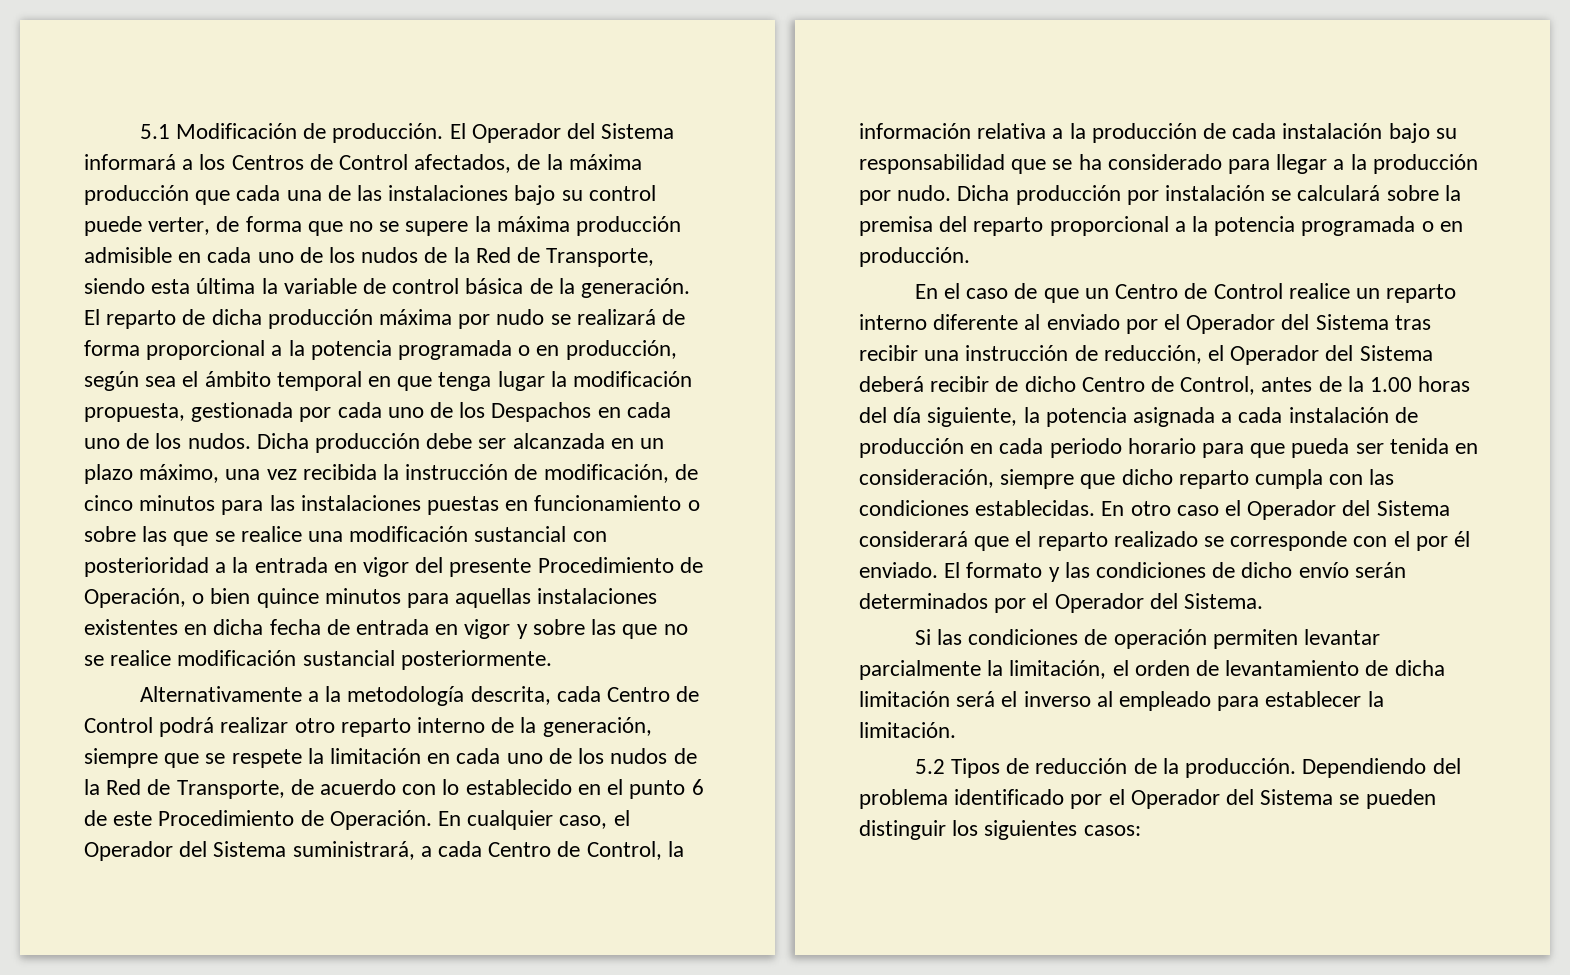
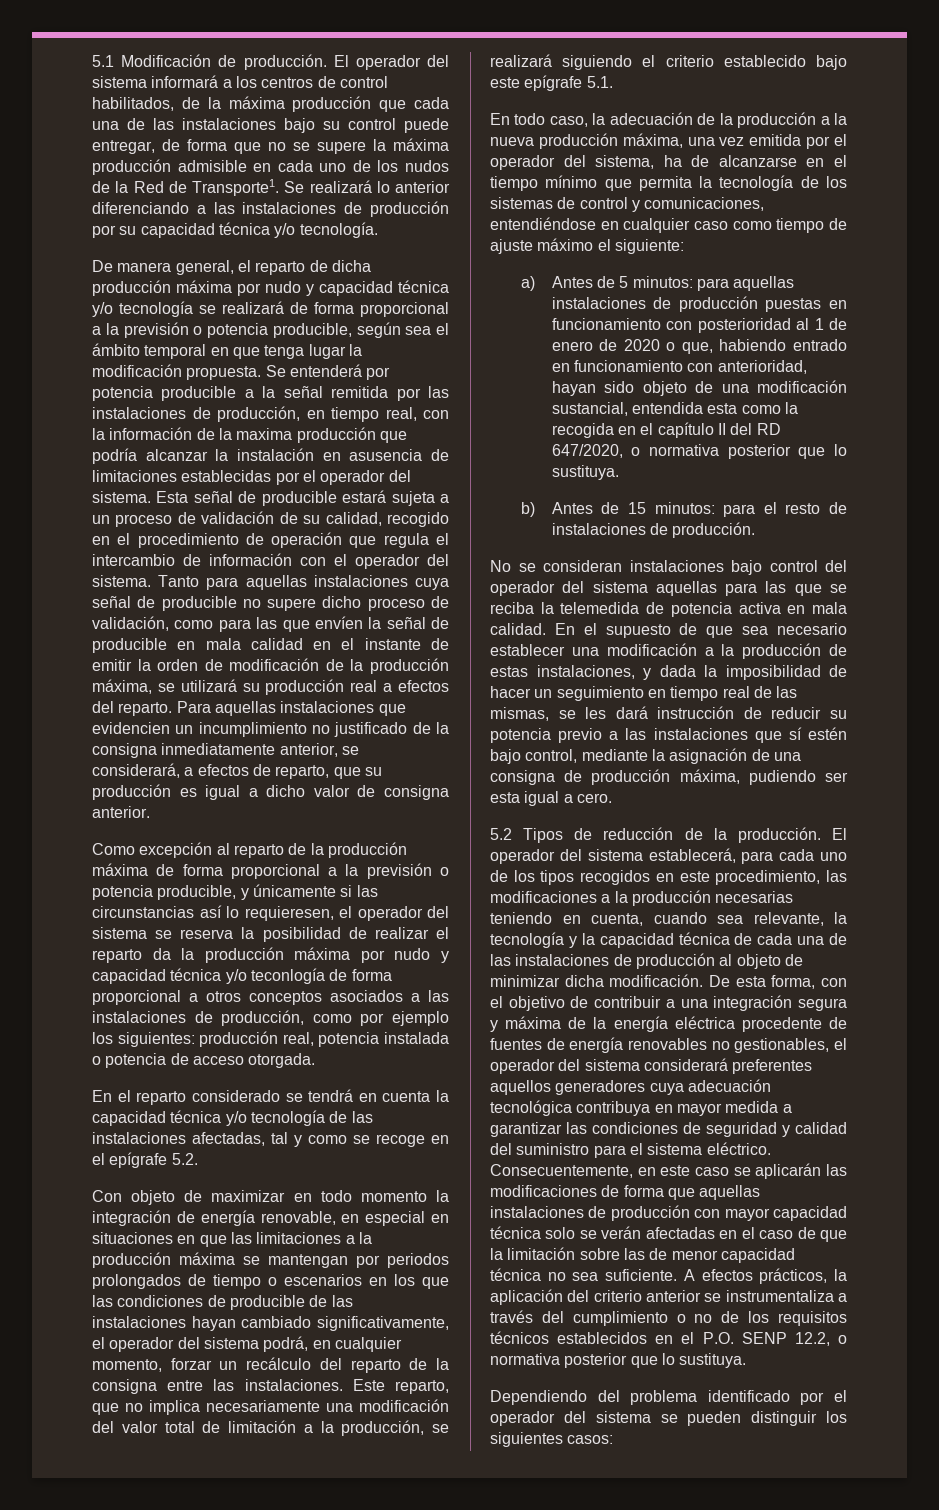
[471,123,675,143] [84,154,512,173] Operador del Sistema informará a los Centros de Control afectados, -> [355,55,450,70] [92,75,388,88] [92,97,174,111] operador del sistema informará a los centros de control habilitados,
[148,217,211,235] verter, -> [92,140,155,154] entregar,
[546,248,655,267] [84,278,691,298] [84,309,100,325] Transporte, siendo esta última la variable de control básica de la generación. El -> [192,179,450,196] [92,201,450,217] [92,222,378,238] [92,260,251,275] Transporte1. Se realizará lo anterior diferenciando a las instalaciones de producción por su capacidad técnica y/o tecnología. // De manera general, el
(545, 317) none -> [306,280,449,296] [92,301,193,317] y capacidad técnica y/o tecnología
[310,340,677,360] potencia programada o en producción, -> [123,322,352,338] previsión o potencia producible,
[84,402,671,422] [84,433,665,453] [84,464,698,484] [84,495,700,515] [84,526,607,546] [84,557,703,577] [84,588,658,608] [84,619,688,639] [84,650,552,670] [139,686,700,706] [84,717,652,737] [84,748,697,768] [84,779,704,799] [84,810,630,830] [84,841,684,861] [859,123,1457,143] [859,154,1478,174] [859,185,1461,205] [859,216,1463,236] [859,247,970,267] [914,283,1457,303] [859,314,1431,334] [859,345,1433,365] [859,376,1471,395] [859,407,1418,427] [859,438,1479,458] [859,469,1395,489] [859,500,1450,520] [859,531,1471,551] [859,562,1406,582] [859,593,1264,613] [914,629,1381,649] [859,660,1445,680] [859,691,1384,711] [859,722,956,738] propuesta, gestionada por cada uno de los Despachos en cada uno de los nudos. Dicha producción debe ser alcanzada en un plazo máximo, una vez recibida la instrucción de modificación, de cinco minutos para las instalaciones puestas en funcionamiento o sobre las que se realice una modificación sustancial con posterioridad a la entrada en vigor del presente Procedimiento de Operación, o bien quince minutos para aquellas instalaciones existentes en dicha fecha de entrada en vigor y sobre las que no se realice modificación sustancial posteriormente. // Alternativamente a la metodología descrita, cada Centro de Control podrá realizar otro reparto interno de la generación, siempre que se respete la limitación en cada uno de los nudos de la Red de Transporte, de acuerdo con lo establecido en el punto 6 de este Procedimiento de Operación. En cualquier caso, el Operador del Sistema suministrará, a cada Centro de Control, la información relativa a la producción de cada instalación bajo su responsabilidad que se ha considerado para llegar a la producción por nudo. Dicha producción por instalación se calculará sobre la premisa del reparto proporcional a la potencia programada o en producción. // En el caso de que un Centro de Control realice un reparto interno diferente al enviado por el Operador del Sistema tras recibir una instrucción de reducción, el Operador del Sistema deberá recibir de dicho Centro de Control, antes de la 1.00 horas del día siguiente, la potencia asignada a cada instalación de producción en cada periodo horario para que pueda ser tenida en consideración, siempre que dicho reparto cumpla con las condiciones establecidas. En otro caso el Operador del Sistema considerará que el reparto realizado se corresponde con el por él enviado. El formato y las condiciones de dicho envío serán determinados por el Operador del Sistema. // Si las condiciones de operación permiten levantar parcialmente la limitación, el orden de levantamiento de dicha limitación será el inverso al empleado para establecer la limitación. -> [186,364,391,380] [92,386,449,401] [92,406,449,422] [92,427,407,443] [92,448,450,464] [92,470,411,485] [92,490,449,506] [92,511,449,527] [92,532,449,548] [92,553,449,569] [92,575,450,590] [92,596,449,611] [92,616,449,632] [92,638,449,653] [92,658,449,674] [92,679,449,695] [92,701,406,716] [92,722,449,737] [92,743,359,758] [92,763,382,779] [92,784,449,800] [92,806,150,818] [92,842,407,858] [92,863,449,879] [92,884,378,900] [92,905,449,921] [92,927,450,942] [92,947,449,963] [92,968,392,984] [92,990,449,1005] [92,1010,449,1026] [92,1031,449,1047] [92,1053,316,1068] [92,1089,449,1105] [92,1110,373,1126] [92,1132,449,1147] [92,1152,198,1168] [92,1190,449,1205] [92,1210,449,1226] [92,1232,372,1247] [92,1252,449,1268] [92,1274,449,1289] [92,1295,353,1310] [92,1316,450,1331] [92,1336,402,1352] [92,1357,449,1373] [92,1379,449,1394] [92,1399,449,1415] [92,1420,449,1436] [490,54,847,70] [490,75,613,91] [490,112,847,128] [490,133,847,149] [490,155,847,170] [490,175,847,191] [490,197,765,212] [490,217,847,233] [490,238,684,254] [520,276,795,291] [551,296,847,312] [551,318,847,333] [551,339,847,354] [551,360,807,374] [551,380,847,396] [551,402,798,416] [551,422,781,438] [551,444,848,459] [551,465,619,480] [520,502,847,517] [551,522,756,538] [490,560,847,575] [490,581,847,596] [490,602,847,617] [490,623,847,638] [490,643,847,659] [490,665,847,680] [490,686,798,701] [490,706,847,721] [490,727,847,743] [490,748,801,764] [490,769,848,785] [490,791,612,806] propuesta. Se entenderá por potencia producible a la señal remitida por las instalaciones de producción, en tiempo real, con la información de la maxima producción que podría alcanzar la instalación en asusencia de limitaciones establecidas por el operador del sistema. Esta señal de producible estará sujeta a un proceso de validación de su calidad, recogido en el procedimiento de operación que regula el intercambio de información con el operador del sistema. Tanto para aquellas instalaciones cuya señal de producible no supere dicho proceso de validación, como para las que envíen la señal de producible en mala calidad en el instante de emitir la orden de modificación de la producción máxima, se utilizará su producción real a efectos del reparto. Para aquellas instalaciones que evidencien un incumplimiento no justificado de la consigna inmediatamente anterior, se considerará, a efectos de reparto, que su producción es igual a dicho valor de consigna anterior. // Como excepción al reparto de la producción máxima de forma proporcional a la previsión o potencia producible, y únicamente si las circunstancias así lo requieresen, el operador del sistema se reserva la posibilidad de realizar el reparto da la producción máxima por nudo y capacidad técnica y/o teconlogía de forma proporcional a otros conceptos asociados a las instalaciones de producción, como por ejemplo los siguientes: producción real, potencia instalada o potencia de acceso otorgada. // En el reparto considerado se tendrá en cuenta la capacidad técnica y/o tecnología de las instalaciones afectadas, tal y como se recoge en el epígrafe 5.2. // Con objeto de maximizar en todo momento la integración de energía renovable, en especial en situaciones en que las limitaciones a la producción máxima se mantengan por periodos prolongados de tiempo o escenarios en los que las condiciones de producible de las instalaciones hayan cambiado significativamente, el operador del sistema podrá, en cualquier momento, forzar un recálculo del reparto de la consigna entre las instalaciones. Este reparto, que no implica necesariamente una modificación del valor total de limitación a la producción, se realizará siguiendo el criterio establecido bajo este epígrafe 5.1. // En todo caso, la adecuación de la producción a la nueva producción máxima, una vez emitida por el operador del sistema, ha de alcanzarse en el tiempo mínimo que permita la tecnología de los sistemas de control y comunicaciones, entendiéndose en cualquier caso como tiempo de ajuste máximo el siguiente: // a) Antes de 5 minutos: para aquellas instalaciones de producción puestas en funcionamiento con posterioridad al 1 de enero de 2020 o que, habiendo entrado en funcionamiento con anterioridad, hayan sido objeto de una modificación sustancial, entendida esta como la recogida en el capítulo II del RD 647/2020, o normativa posterior que lo sustituya. // b) Antes de 15 minutos: para el resto de instalaciones de producción. // No se consideran instalaciones bajo control del operador del sistema aquellas para las que se reciba la telemedida de potencia activa en mala calidad. En el supuesto de que sea necesario establecer una modificación a la producción de estas instalaciones, y dada la imposibilidad de hacer un seguimiento en tiempo real de las mismas, se les dará instrucción de reducir su potencia previo a las instalaciones que sí estén bajo control, mediante la asignación de una consigna de producción máxima, pudiendo ser esta igual a cero.
(1297, 768) none -> [832,828,847,840] [490,848,847,864] [490,870,847,885] [490,890,794,906] [490,912,847,926] [490,932,847,948] [490,953,803,969] [490,974,847,989] [490,995,847,1011] [490,1016,847,1032] [490,1037,847,1053] [490,1058,813,1074] [490,1079,771,1095] [490,1100,792,1116] [490,1122,847,1137] [490,1142,771,1158] [490,1163,847,1179] [490,1185,761,1200] [490,1205,847,1221] [490,1226,847,1242] [490,1247,795,1263] [490,1268,847,1284] [490,1289,847,1305] [490,1310,847,1326] [490,1331,847,1346] [490,1353,747,1368] El operador del sistema establecerá, para cada uno de los tipos recogidos en este procedimiento, las modificaciones a la producción necesarias teniendo en cuenta, cuando sea relevante, la tecnología y la capacidad técnica de cada una de las instalaciones de producción al objeto de minimizar dicha modificación. De esta forma, con el objetivo de contribuir a una integración segura y máxima de la energía eléctrica procedente de fuentes de energía renovables no gestionables, el operador del sistema considerará preferentes aquellos generadores cuya adecuación tecnológica contribuya en mayor medida a garantizar las condiciones de seguridad y calidad del suministro para el sistema eléctrico. Consecuentemente, en este caso se aplicarán las modificaciones de forma que aquellas instalaciones de producción con mayor capacidad técnica solo se verán afectadas en el caso de que la limitación sobre las de menor capacidad técnica no sea suficiente. A efectos prácticos, la aplicación del criterio anterior se instrumentaliza a través del cumplimiento o no de los requisitos técnicos establecidos en el P.O. SENP 12.2, o normativa posterior que lo sustituya. //
[1130,789,1334,809] Operador del Sistema -> [490,1411,651,1426] operador del sistema

